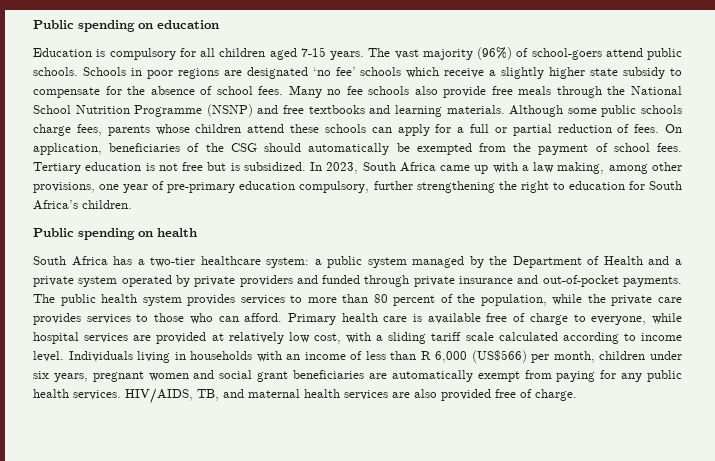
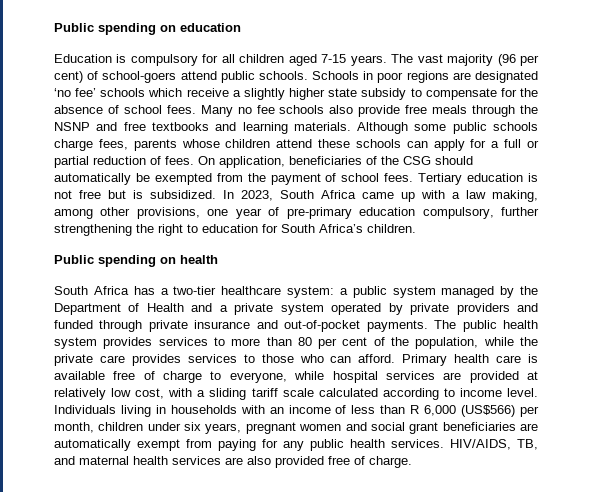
[477,47,512,60] (96%) -> [497,54,539,66] [54,71,83,83] (96 per cent)
[630,86,682,95] [33,104,253,117] National School Nutrition Programme (NSNP) -> [54,122,90,131] NSNP
[393,295,436,306] percent -> [318,337,368,349] per cent

